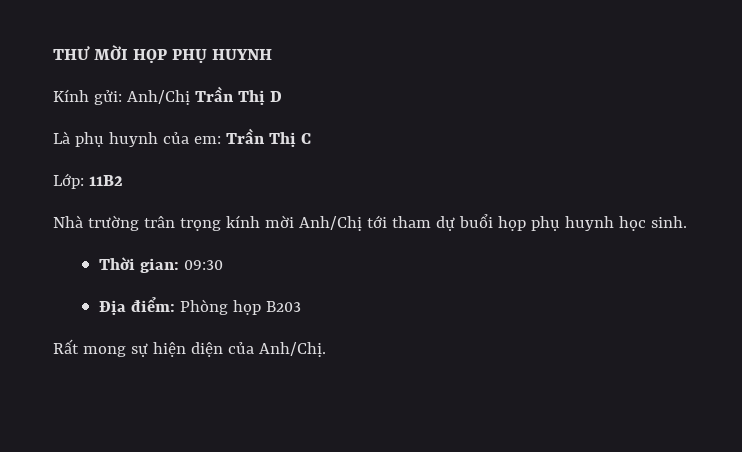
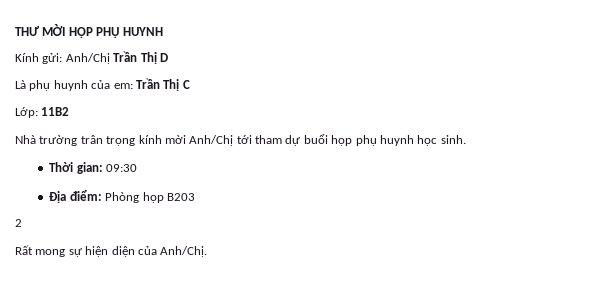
(301, 306) none -> [15,219,22,227] // 2

